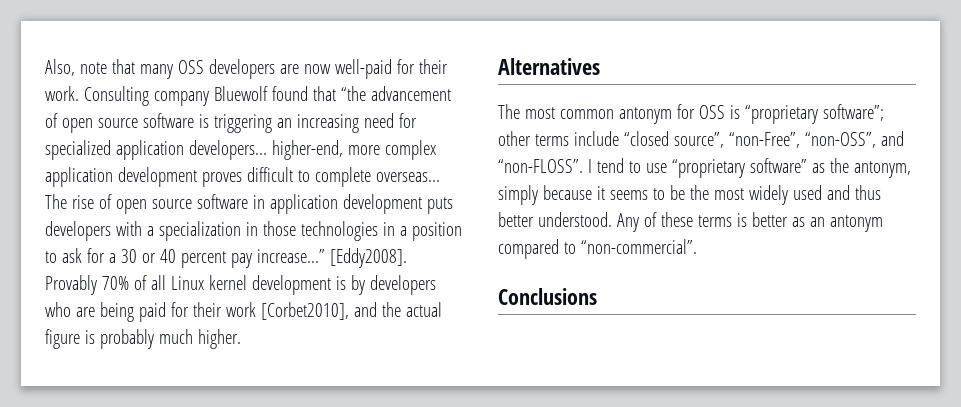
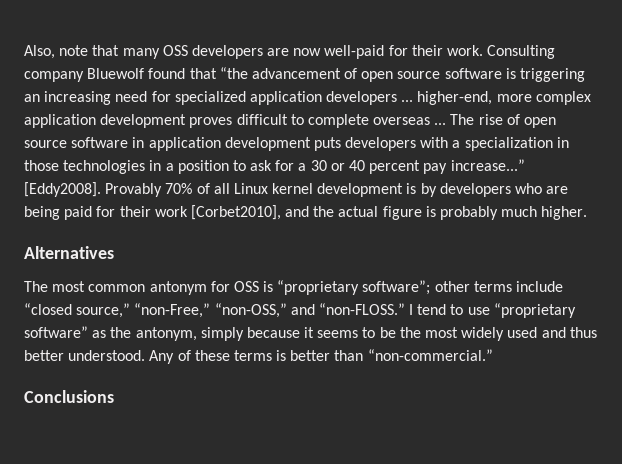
[188,140,267,160] developers... -> [326,91,414,105] developers ...
[375,172,440,182] overseas... -> [373,117,447,125] overseas ...
[673,131,904,148] [498,159,583,173] source”, “non-Free”, “non-OSS”, and “non-FLOSS”. -> [76,303,405,318] source,” “non-Free,” “non-OSS,” and “non-FLOSS.”
[791,215,883,232] [498,239,697,259] as an antonym compared to “non-commercial”. -> [334,349,493,361] than “non-commercial.”

